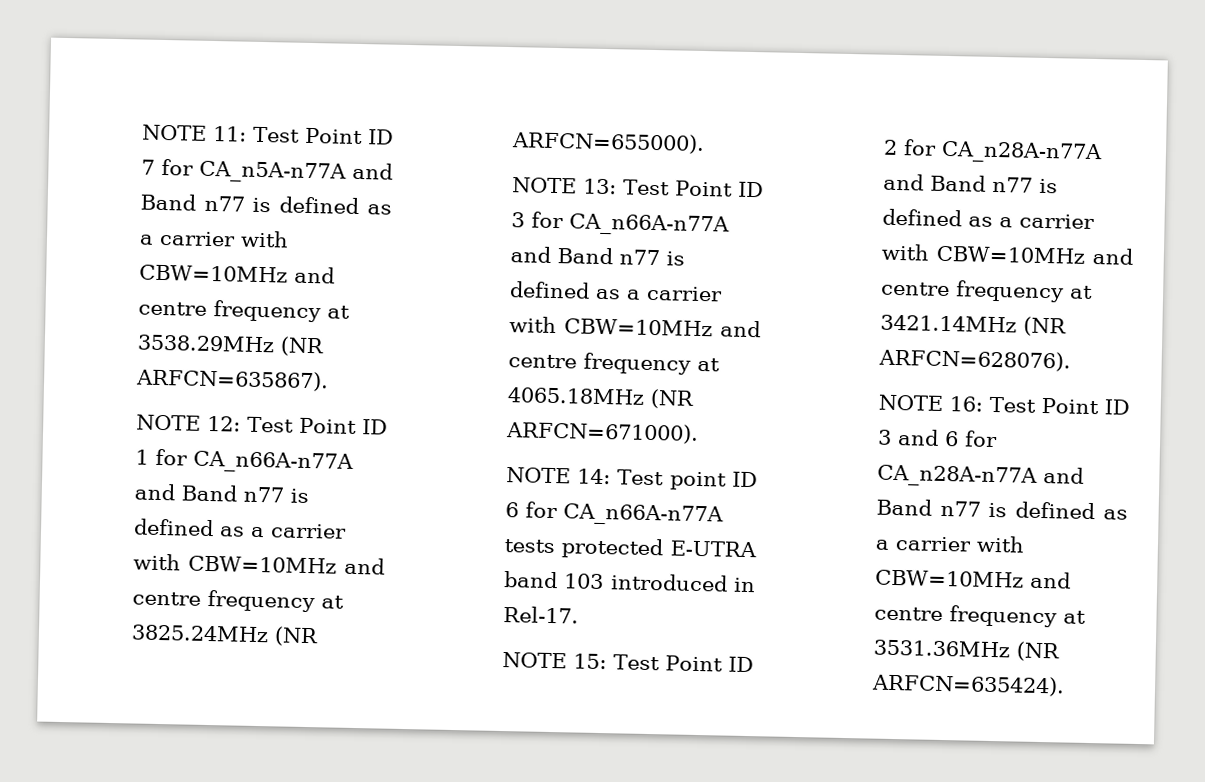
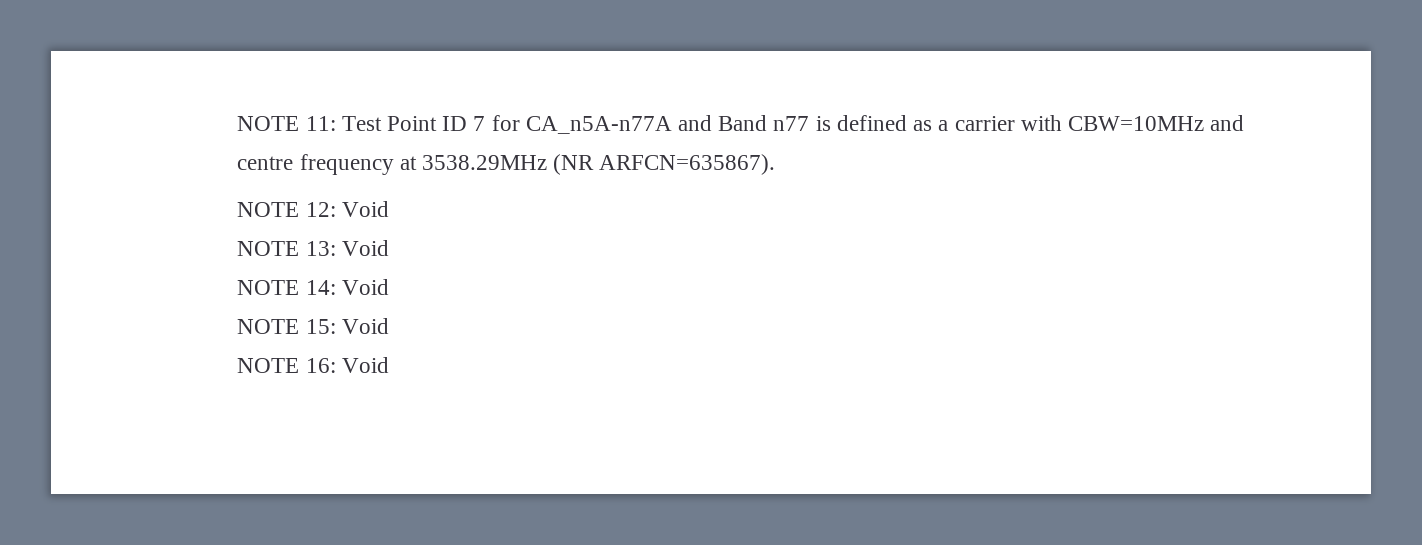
[246,416,388,435] [134,448,354,474] [133,483,309,504] [132,518,347,539] [132,553,385,575] [131,589,344,613] [130,624,319,647] [510,131,705,155] [511,177,764,198] [510,211,730,237] [509,246,685,266] [508,281,723,302] [508,316,761,338] [507,352,720,375] [506,387,695,409] [504,421,699,444] [505,467,758,491] [504,501,724,527] [503,537,757,560] [502,571,756,593] [502,606,579,624] [501,651,754,673] [882,139,1103,165] [882,173,1058,194] [881,208,1095,230] [880,243,1134,265] [880,280,1093,303] [879,314,1067,337] [877,348,1071,372] [877,394,1130,415] [876,429,998,448] [876,464,1084,488] [875,498,1128,520] [874,535,1025,553] [874,569,1071,589] [873,605,1086,628] [872,639,1060,662] [870,673,1065,697] Test Point ID 1 for CA_n66A-n77A and Band n77 is defined as a carrier with CBW=10MHz and centre frequency at 3825.24MHz (NR ARFCN=655000). // NOTE 13: Test Point ID 3 for CA_n66A-n77A and Band n77 is defined as a carrier with CBW=10MHz and centre frequency at 4065.18MHz (NR ARFCN=671000). // NOTE 14: Test point ID 6 for CA_n66A-n77A tests protected E-UTRA band 103 introduced in Rel-17. // NOTE 15: Test Point ID 2 for CA_n28A-n77A and Band n77 is defined as a carrier with CBW=10MHz and centre frequency at 3421.14MHz (NR ARFCN=628076). // NOTE 16: Test Point ID 3 and 6 for CA_n28A-n77A and Band n77 is defined as a carrier with CBW=10MHz and centre frequency at 3531.36MHz (NR ARFCN=635424). -> [341,201,389,217] [237,240,389,256] [237,279,389,295] [237,318,389,334] [237,357,389,373] Void // NOTE 13: Void // NOTE 14: Void // NOTE 15: Void // NOTE 16: Void

